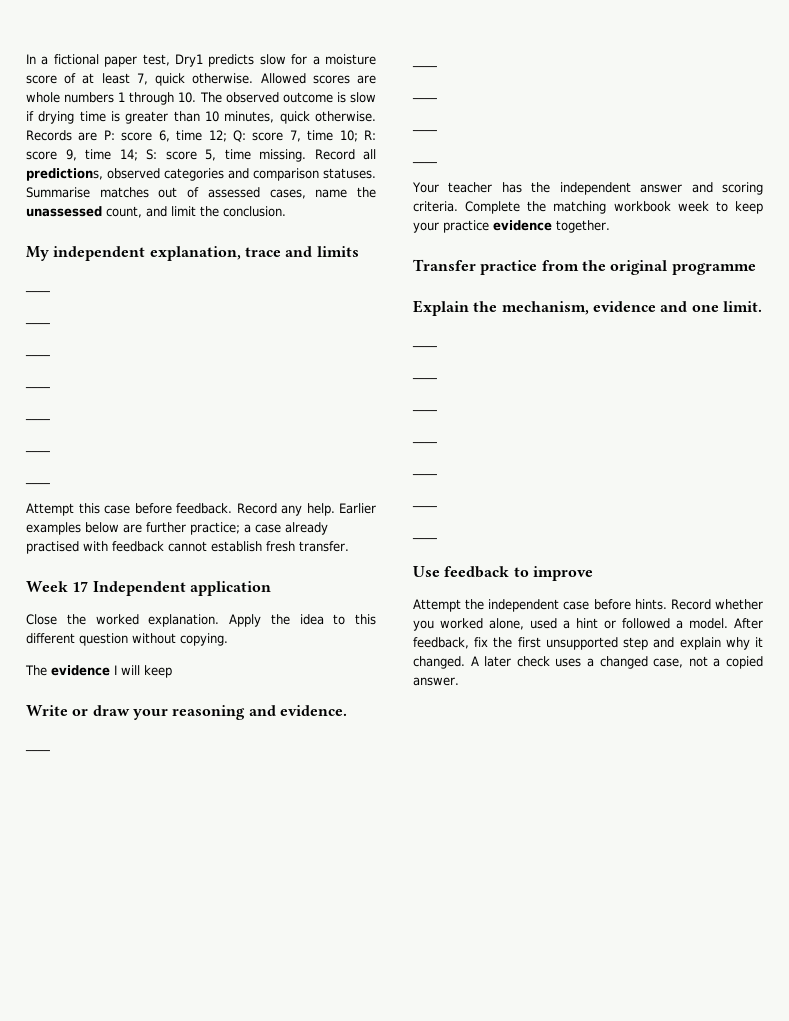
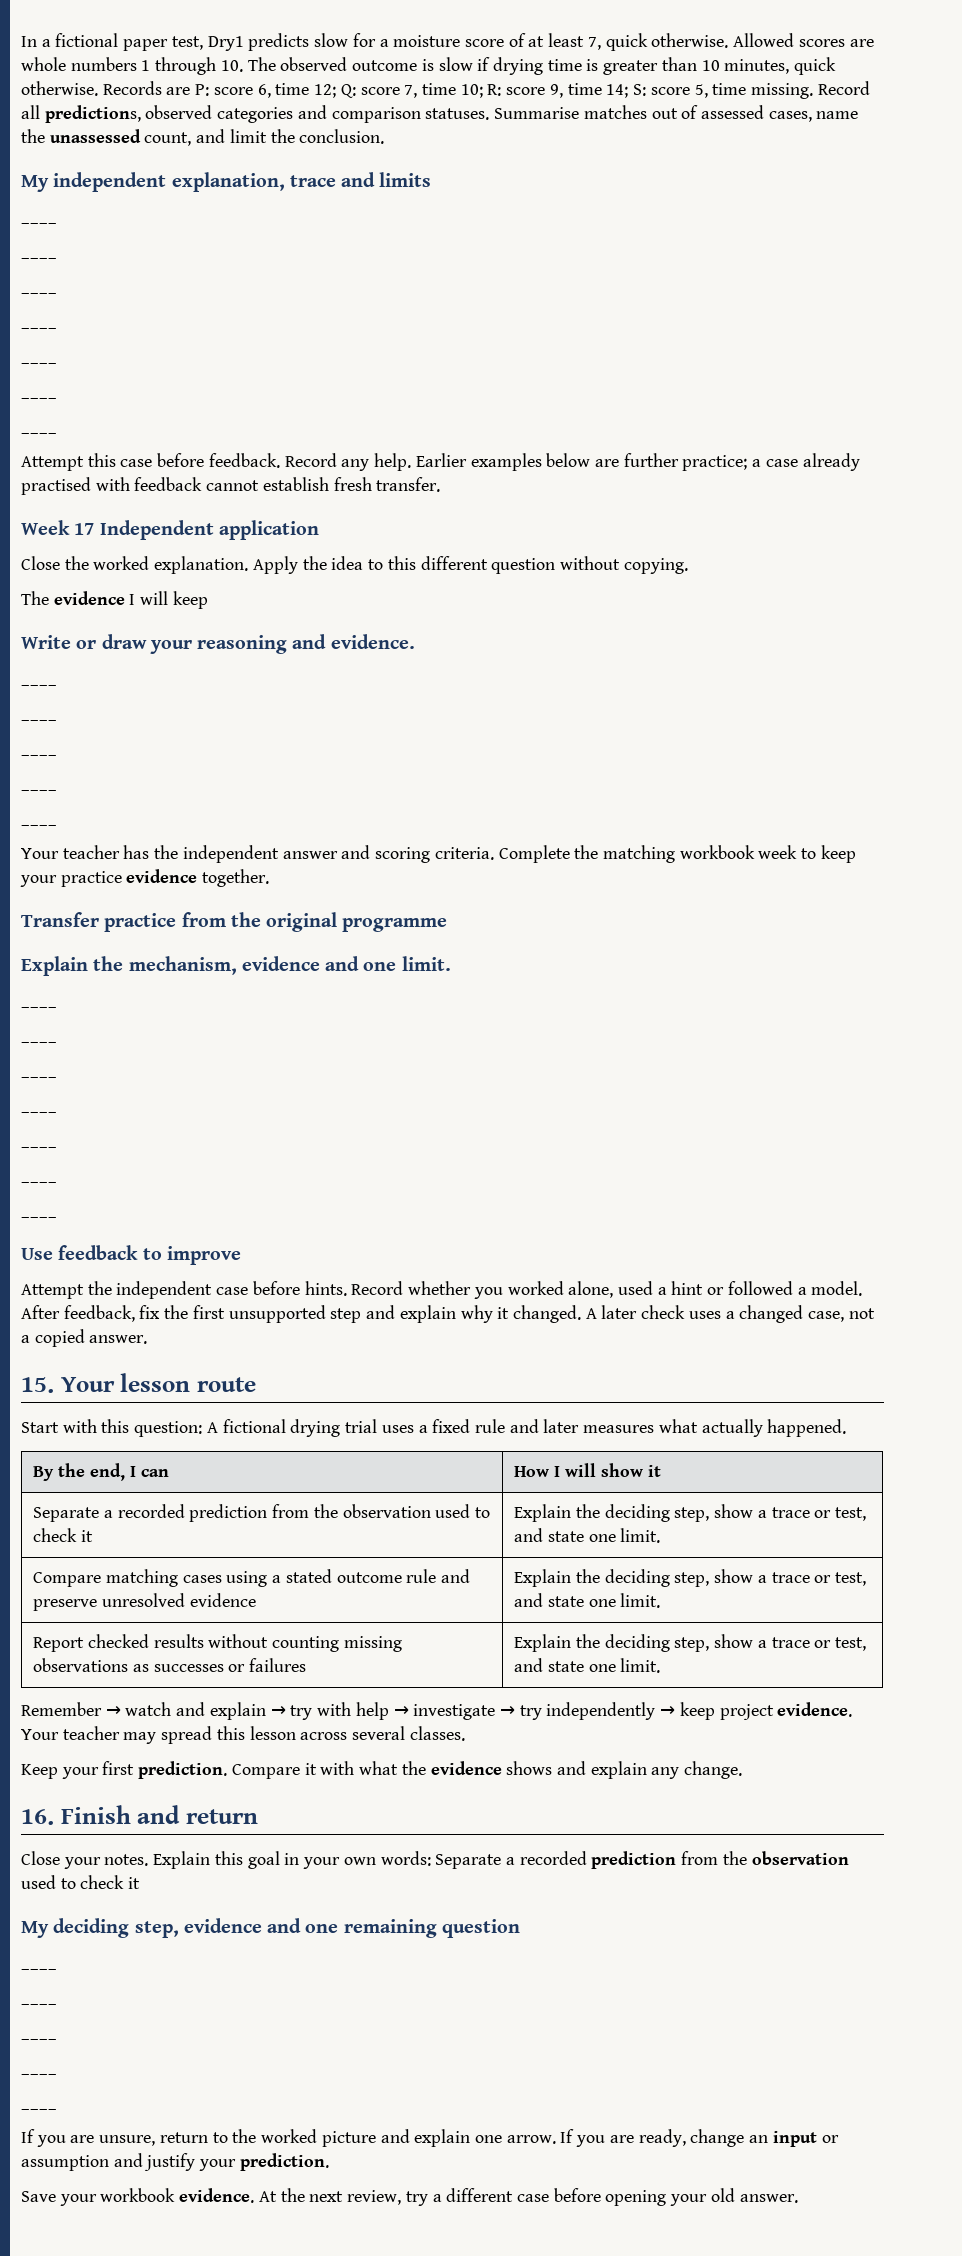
(459, 681) none -> [21,1373,256,1393] [21,1419,847,1437] [33,1463,170,1481] [514,1463,662,1477] [33,1504,490,1522] [33,1528,93,1542] [514,1504,866,1522] [514,1528,661,1543] [33,1569,470,1587] [33,1593,256,1611] [514,1569,866,1587] [514,1593,661,1608] [33,1634,402,1652] [33,1658,307,1672] [514,1634,866,1652] [514,1658,661,1673] [21,1702,853,1720] [21,1726,465,1744] [21,1761,743,1779] [21,1805,258,1825] [21,1851,849,1869] [21,1875,141,1889] [21,1918,520,1938] [21,1968,57,1970] [21,2003,57,2005] [21,2038,57,2040] [21,2073,57,2075] [21,2108,57,2110] [21,2129,839,2147] [21,2153,329,2171] [21,2188,798,2206] // 15. Your lesson route // Start with this question: A fictional drying trial uses a fixed rule and later measures what actually happened. // By the end, I can | How I will show it // Separate a recorded prediction from the observation used to check it | Explain the deciding step, show a trace or test, and state one limit. // Compare matching cases using a stated outcome rule and preserve unresolved evidence | Explain the deciding step, show a trace or test, and state one limit. // Report checked results without counting missing observations as successes or failures | Explain the deciding step, show a trace or test, and state one limit. // Remember → watch and explain → try with help → investigate → try independently → keep project evidence. Your teacher may spread this lesson across several classes. // Keep your first prediction. Compare it with what the evidence shows and explain any change. // 16. Finish and return // Close your notes. Explain this goal in your own words: Separate a recorded prediction from the observation used to check it // My deciding step, evidence and one remaining question // ____ // ____ // ____ // ____ // ____ // If you are unsure, return to the worked picture and explain one arrow. If you are ready, change an input or assumption and justify your prediction. // Save your workbook evidence. At the next review, try a different case before opening your old answer.

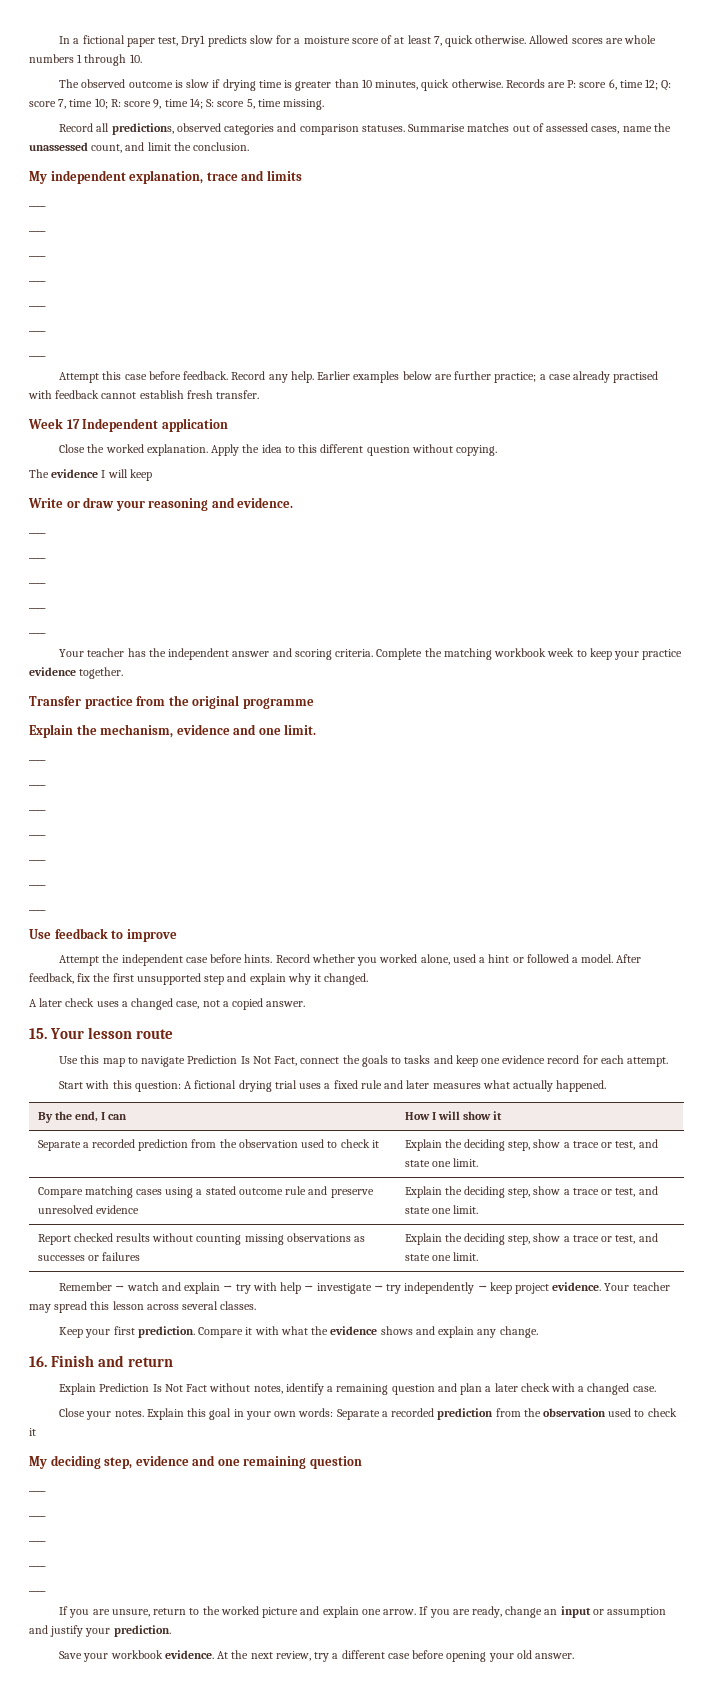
(243, 66) none -> (142, 58) //
(813, 91) none -> (325, 104) //
(581, 1314) none -> (369, 979) //
(256, 1384) none -> [59,1055,669,1067] // Use this map to navigate Prediction Is Not Fact, connect the goals to tasks and keep one evidence record for each attempt.
(258, 1816) none -> [59,1383,656,1395] // Explain Prediction Is Not Fact without notes, identify a remaining question and plan a later check with a changed case.

